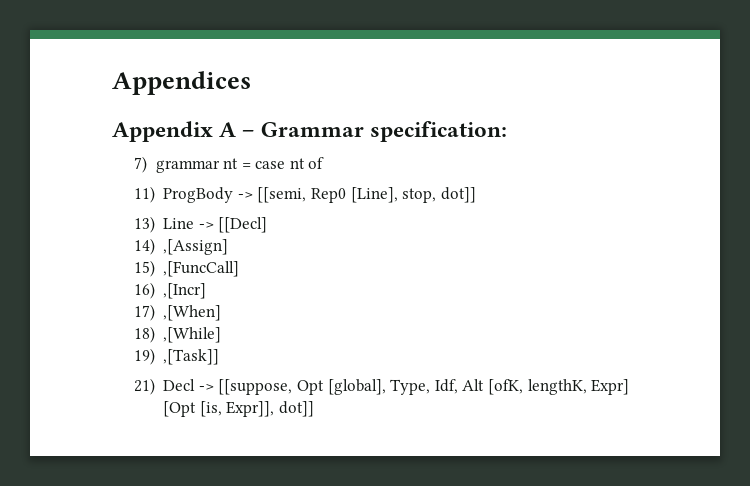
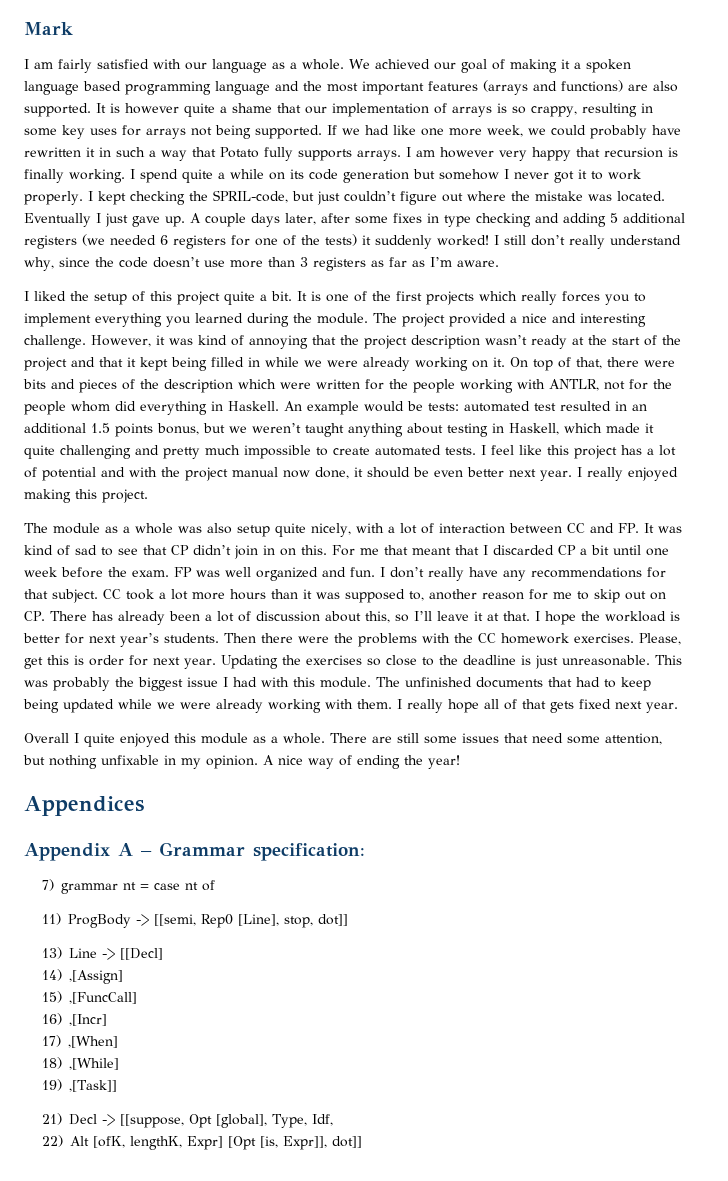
(112, 83) none -> [24,22,73,35] [24,59,631,73] [24,80,678,95] [24,103,653,117] [24,125,681,139] [24,147,678,161] [24,169,641,183] [24,190,665,205] [24,213,685,227] [24,234,681,249] [24,257,499,271] [24,291,646,305] [24,313,646,327] [24,335,681,349] [24,357,675,371] [23,379,672,393] [24,401,647,415] [24,423,654,437] [24,445,676,459] [24,467,678,481] [24,489,148,503] [24,523,682,537] [24,545,669,559] [24,567,666,581] [24,589,666,603] [24,611,680,625] [23,633,681,647] [24,655,682,669] [24,677,651,691] [23,699,678,713] [24,733,662,747] [23,755,460,769] Mark // I am fairly satisfied with our language as a whole. We achieved our goal of making it a spoken language based programming language and the most important features (arrays and functions) are also supported. It is however quite a shame that our implementation of arrays is so crappy, resulting in some key uses for arrays not being supported. If we had like one more week, we could probably have rewritten it in such a way that Potato fully supports arrays. I am however very happy that recursion is finally working. I spend quite a while on its code generation but somehow I never got it to work properly. I kept checking the SPRIL-code, but just couldn’t figure out where the mistake was located. Eventually I just gave up. A couple days later, after some fixes in type checking and adding 5 additional registers (we needed 6 registers for one of the tests) it suddenly worked! I still don’t really understand why, since the code doesn’t use more than 3 registers as far as I’m aware. // I liked the setup of this project quite a bit. It is one of the first projects which really forces you to implement everything you learned during the module. The project provided a nice and interesting challenge. However, it was kind of annoying that the project description wasn’t ready at the start of the project and that it kept being filled in while we were already working on it. On top of that, there were bits and pieces of the description which were written for the people working with ANTLR, not for the people whom did everything in Haskell. An example would be tests: automated test resulted in an additional 1.5 points bonus, but we weren’t taught anything about testing in Haskell, which made it quite challenging and pretty much impossible to create automated tests. I feel like this project has a lot of potential and with the project manual now done, it should be even better next year. I really enjoyed making this project. // The module as a whole was also setup quite nicely, with a lot of interaction between CC and FP. It was kind of sad to see that CP didn’t join in on this. For me that meant that I discarded CP a bit until one week before the exam. FP was well organized and fun. I don’t really have any recommendations for that subject. CC took a lot more hours than it was supposed to, another reason for me to skip out on CP. There has already been a lot of discussion about this, so I’ll leave it at that. I hope the workload is better for next year’s students. Then there were the problems with the CC homework exercises. Please, get this is order for next year. Updating the exercises so close to the deadline is just unreasonable. This was probably the biggest issue I had with this module. The unfinished documents that had to keep being updated while we were already working with them. I really hope all of that gets fixed next year. // Overall I quite enjoyed this module as a whole. There are still some issues that need some attention, but nothing unfixable in my opinion. A nice way of ending the year! //
(458, 386) none -> [42,1135,64,1147] // 22)

